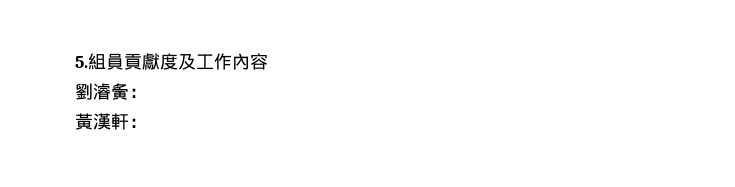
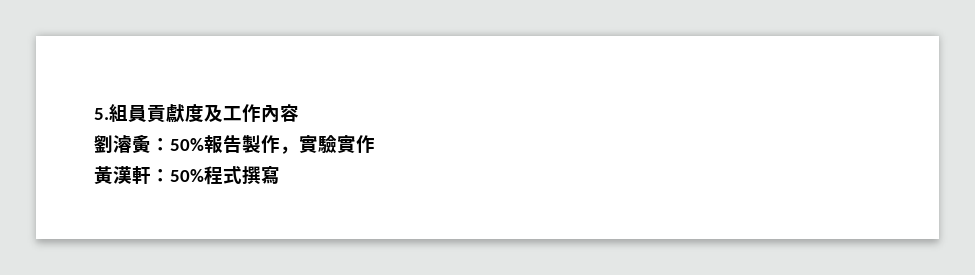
(147, 93) none -> [170,135,375,154] 50%報告製作，實驗實作
(147, 123) none -> [170,166,280,185] 50%程式撰寫

